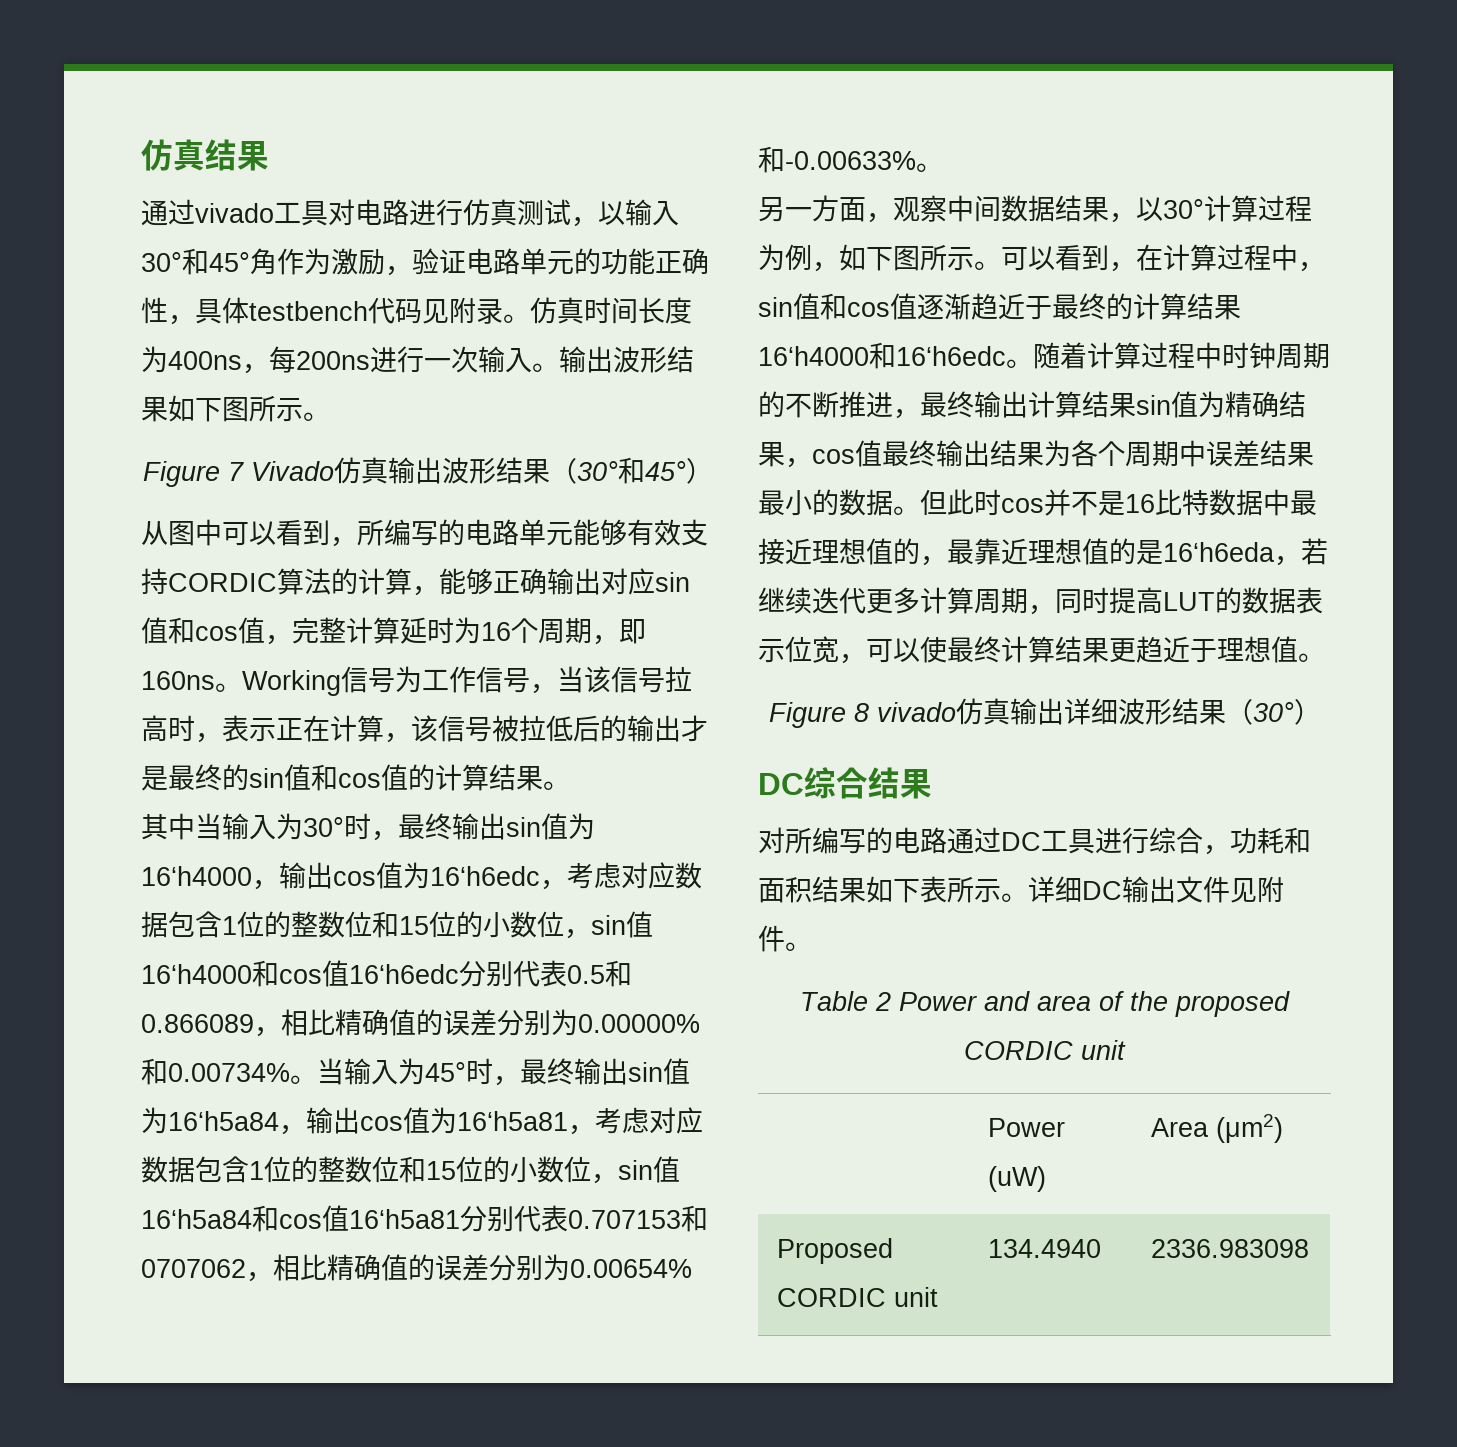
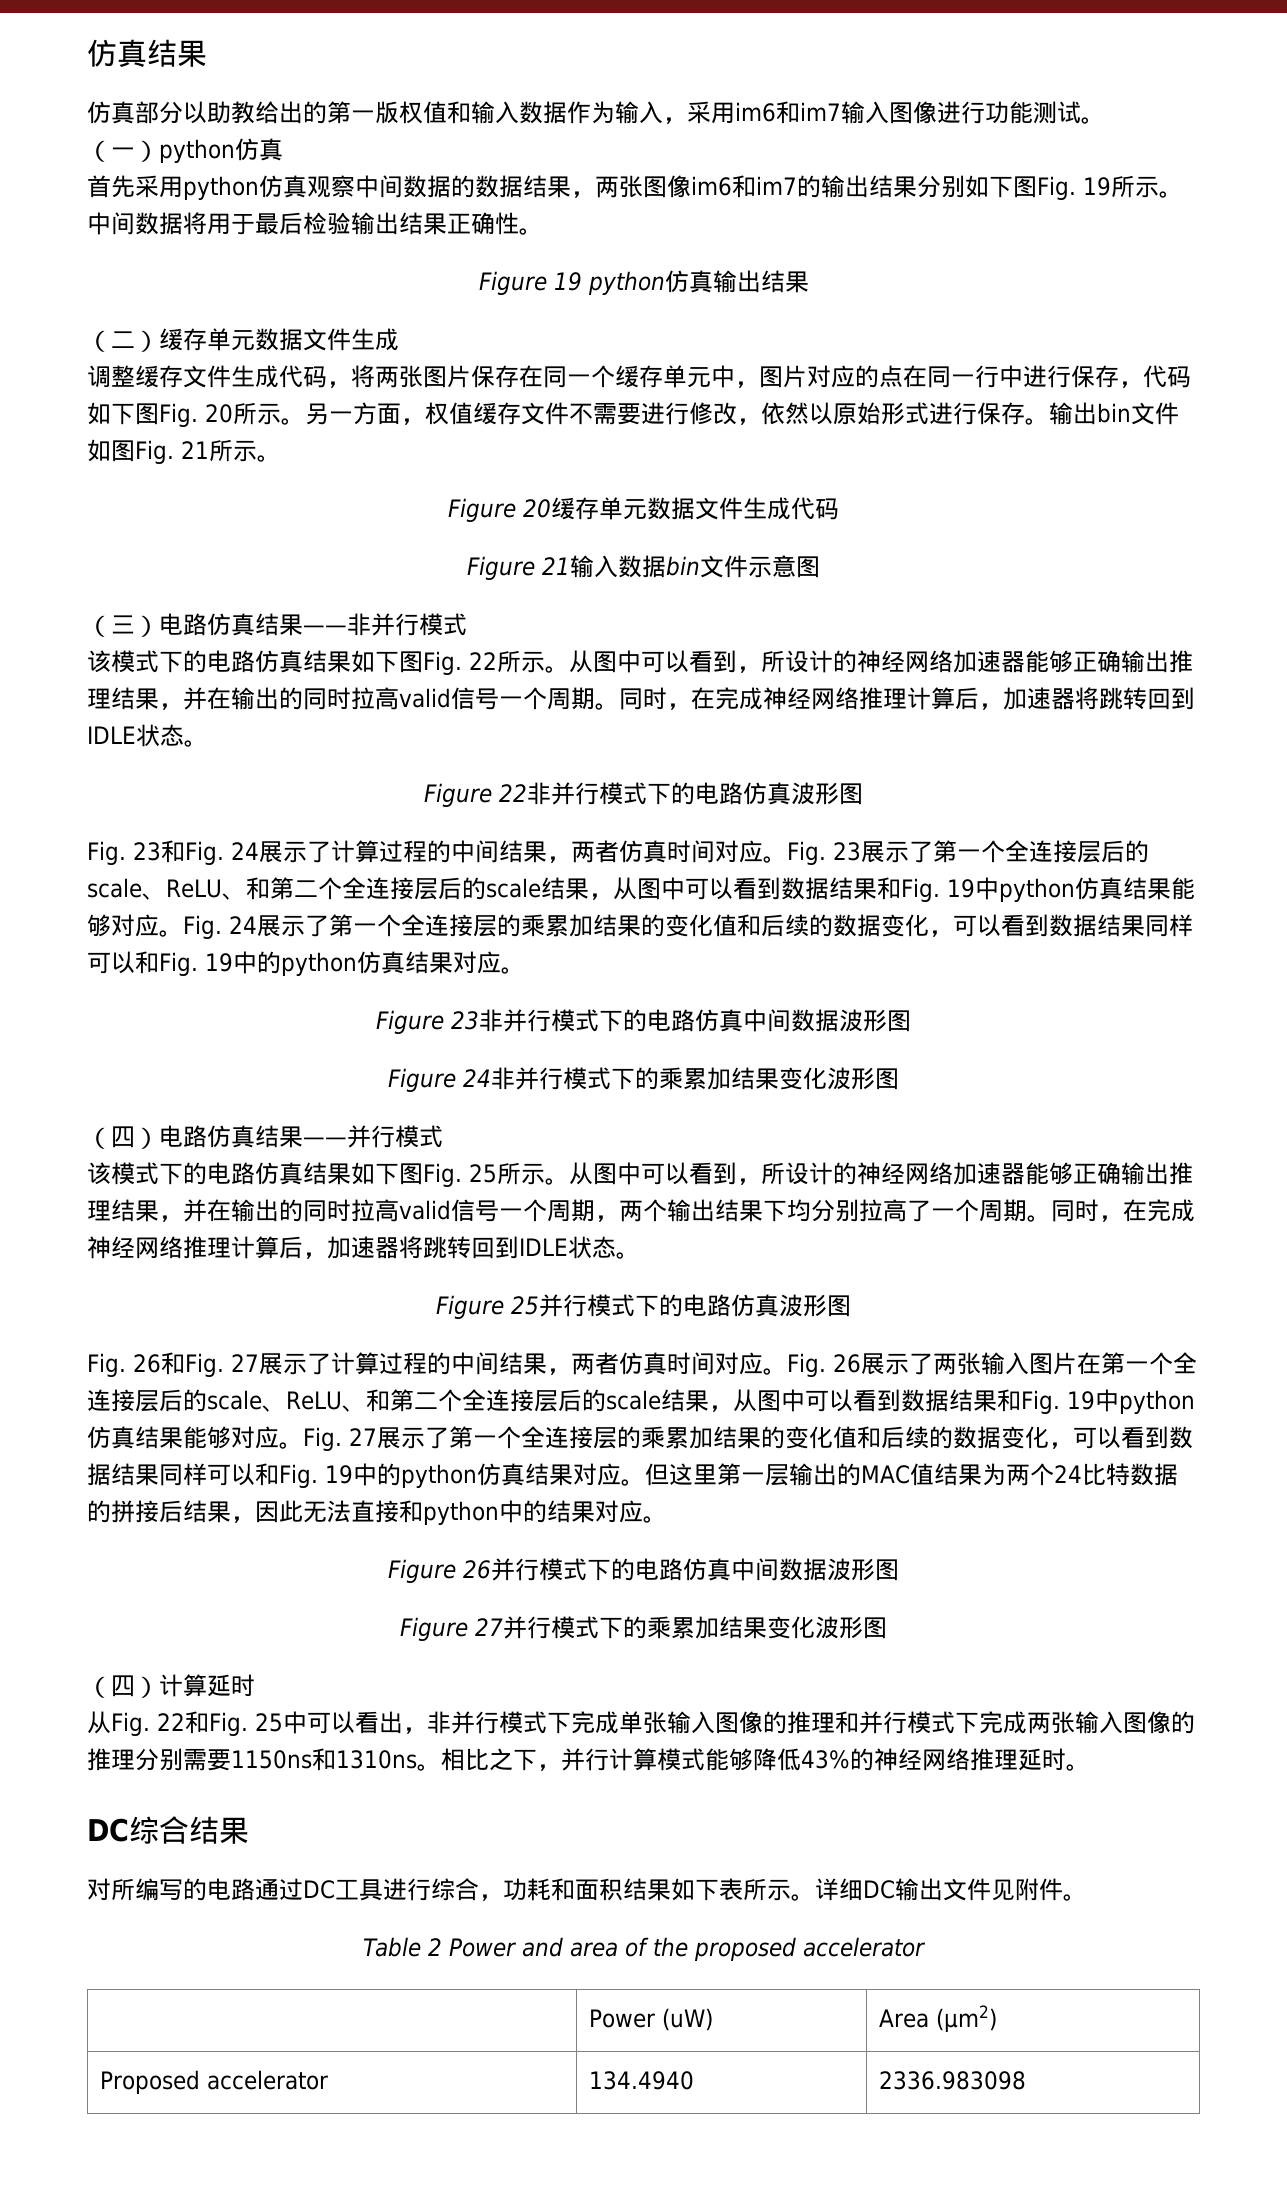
[141,199,679,227] [141,248,709,276] [141,297,692,325] [141,346,694,374] [141,395,330,422] [142,457,713,487] [141,519,708,547] [141,568,690,596] [141,617,646,645] [141,666,692,696] [141,715,708,743] [141,764,570,791] [141,813,595,841] [141,862,702,890] [141,911,653,939] [141,960,632,987] [141,1009,700,1037] [141,1058,690,1086] [141,1107,703,1135] [141,1156,680,1184] [141,1205,708,1232] [141,1254,692,1282] [758,146,943,173] [758,195,1312,223] [758,244,1325,272] [758,293,1241,320] [758,342,1330,369] [758,391,1306,419] [758,440,1314,468] [758,489,1317,516] [758,538,1328,566] [758,587,1323,615] [758,636,1325,664] [768,698,1321,728] 通过vivado工具对电路进行仿真测试，以输入30°和45°角作为激励，验证电路单元的功能正确性，具体testbench代码见附录。仿真时间长度为400ns，每200ns进行一次输入。输出波形结果如下图所示。 // Figure 7 Vivado仿真输出波形结果（30°和45°） // 从图中可以看到，所编写的电路单元能够有效支持CORDIC算法的计算，能够正确输出对应sin值和cos值，完整计算延时为16个周期，即160ns。Working信号为工作信号，当该信号拉高时，表示正在计算，该信号被拉低后的输出才是最终的sin值和cos值的计算结果。 // 其中当输入为30°时，最终输出sin值为16‘h4000，输出cos值为16‘h6edc，考虑对应数据包含1位的整数位和15位的小数位，sin值16‘h4000和cos值16‘h6edc分别代表0.5和0.866089，相比精确值的误差分别为0.00000%和0.00734%。当输入为45°时，最终输出sin值为16‘h5a84，输出cos值为16‘h5a81，考虑对应数据包含1位的整数位和15位的小数位，sin值16‘h5a84和cos值16‘h5a81分别代表0.707153和0707062，相比精确值的误差分别为0.00654%和-0.00633%。 // 另一方面，观察中间数据结果，以30°计算过程为例，如下图所示。可以看到，在计算过程中，sin值和cos值逐渐趋近于最终的计算结果16‘h4000和16‘h6edc。随着计算过程中时钟周期的不断推进，最终输出计算结果sin值为精确结果，cos值最终输出结果为各个周期中误差结果最小的数据。但此时cos并不是16比特数据中最接近理想值的，最靠近理想值的是16‘h6eda，若继续迭代更多计算周期，同时提高LUT的数据表示位宽，可以使最终计算结果更趋近于理想值。 // Figure 8 vivado仿真输出详细波形结果（30°） -> [87,101,1105,124] [87,138,283,163] [87,175,1183,200] [87,212,543,235] [478,270,809,295] [87,328,399,352] [87,365,1191,388] [87,402,1179,427] [87,439,281,464] [448,497,839,522] [467,555,820,580] [87,613,467,637] [87,650,1193,675] [87,687,1195,710] [87,724,208,747] [424,782,863,807] [87,840,1149,865] [87,877,1195,902] [87,914,1193,939] [87,951,525,976] [376,1009,911,1034] [388,1067,899,1092] [87,1125,443,1149] [87,1162,1193,1187] [87,1199,1195,1222] [87,1236,640,1259] [436,1294,851,1319] [87,1352,1197,1377] [87,1389,1195,1414] [87,1426,1193,1451] [87,1463,1178,1488] [87,1500,667,1525] [388,1558,899,1583] [400,1616,887,1641] [87,1674,255,1698] [87,1711,1195,1736] [87,1748,1090,1771] 仿真部分以助教给出的第一版权值和输入数据作为输入，采用im6和im7输入图像进行功能测试。 // （一）python仿真 // 首先采用python仿真观察中间数据的数据结果，两张图像im6和im7的输出结果分别如下图Fig. 19所示。中间数据将用于最后检验输出结果正确性。 // Figure 19 python仿真输出结果 // （二）缓存单元数据文件生成 // 调整缓存文件生成代码，将两张图片保存在同一个缓存单元中，图片对应的点在同一行中进行保存，代码如下图Fig. 20所示。另一方面，权值缓存文件不需要进行修改，依然以原始形式进行保存。输出bin文件如图Fig. 21所示。 // Figure 20缓存单元数据文件生成代码 // Figure 21输入数据bin文件示意图 // （三）电路仿真结果——非并行模式 // 该模式下的电路仿真结果如下图Fig. 22所示。从图中可以看到，所设计的神经网络加速器能够正确输出推理结果，并在输出的同时拉高valid信号一个周期。同时，在完成神经网络推理计算后，加速器将跳转回到IDLE状态。 // Figure 22非并行模式下的电路仿真波形图 // Fig. 23和Fig. 24展示了计算过程的中间结果，两者仿真时间对应。Fig. 23展示了第一个全连接层后的scale、ReLU、和第二个全连接层后的scale结果，从图中可以看到数据结果和Fig. 19中python仿真结果能够对应。Fig. 24展示了第一个全连接层的乘累加结果的变化值和后续的数据变化，可以看到数据结果同样可以和Fig. 19中的python仿真结果对应。 // Figure 23非并行模式下的电路仿真中间数据波形图 // Figure 24非并行模式下的乘累加结果变化波形图 // （四）电路仿真结果——并行模式 // 该模式下的电路仿真结果如下图Fig. 25所示。从图中可以看到，所设计的神经网络加速器能够正确输出推理结果，并在输出的同时拉高valid信号一个周期，两个输出结果下均分别拉高了一个周期。同时，在完成神经网络推理计算后，加速器将跳转回到IDLE状态。 // Figure 25并行模式下的电路仿真波形图 // Fig. 26和Fig. 27展示了计算过程的中间结果，两者仿真时间对应。Fig. 26展示了两张输入图片在第一个全连接层后的scale、ReLU、和第二个全连接层后的scale结果，从图中可以看到数据结果和Fig. 19中python仿真结果能够对应。Fig. 27展示了第一个全连接层的乘累加结果的变化值和后续的数据变化，可以看到数据结果同样可以和Fig. 19中的python仿真结果对应。但这里第一层输出的MAC值结果为两个24比特数据的拼接后结果，因此无法直接和python中的结果对应。 // Figure 26并行模式下的电路仿真中间数据波形图 // Figure 27并行模式下的乘累加结果变化波形图 // （四）计算延时 // 从Fig. 22和Fig. 25中可以看出，非并行模式下完成单张输入图像的推理和并行模式下完成两张输入图像的推理分别需要1150ns和1310ns。相比之下，并行计算模式能够降低43%的神经网络推理延时。
[964,1040,1126,1060] CORDIC unit -> [803,1937,926,1957] accelerator
[777,1287,939,1307] CORDIC unit -> [206,2070,328,2090] accelerator

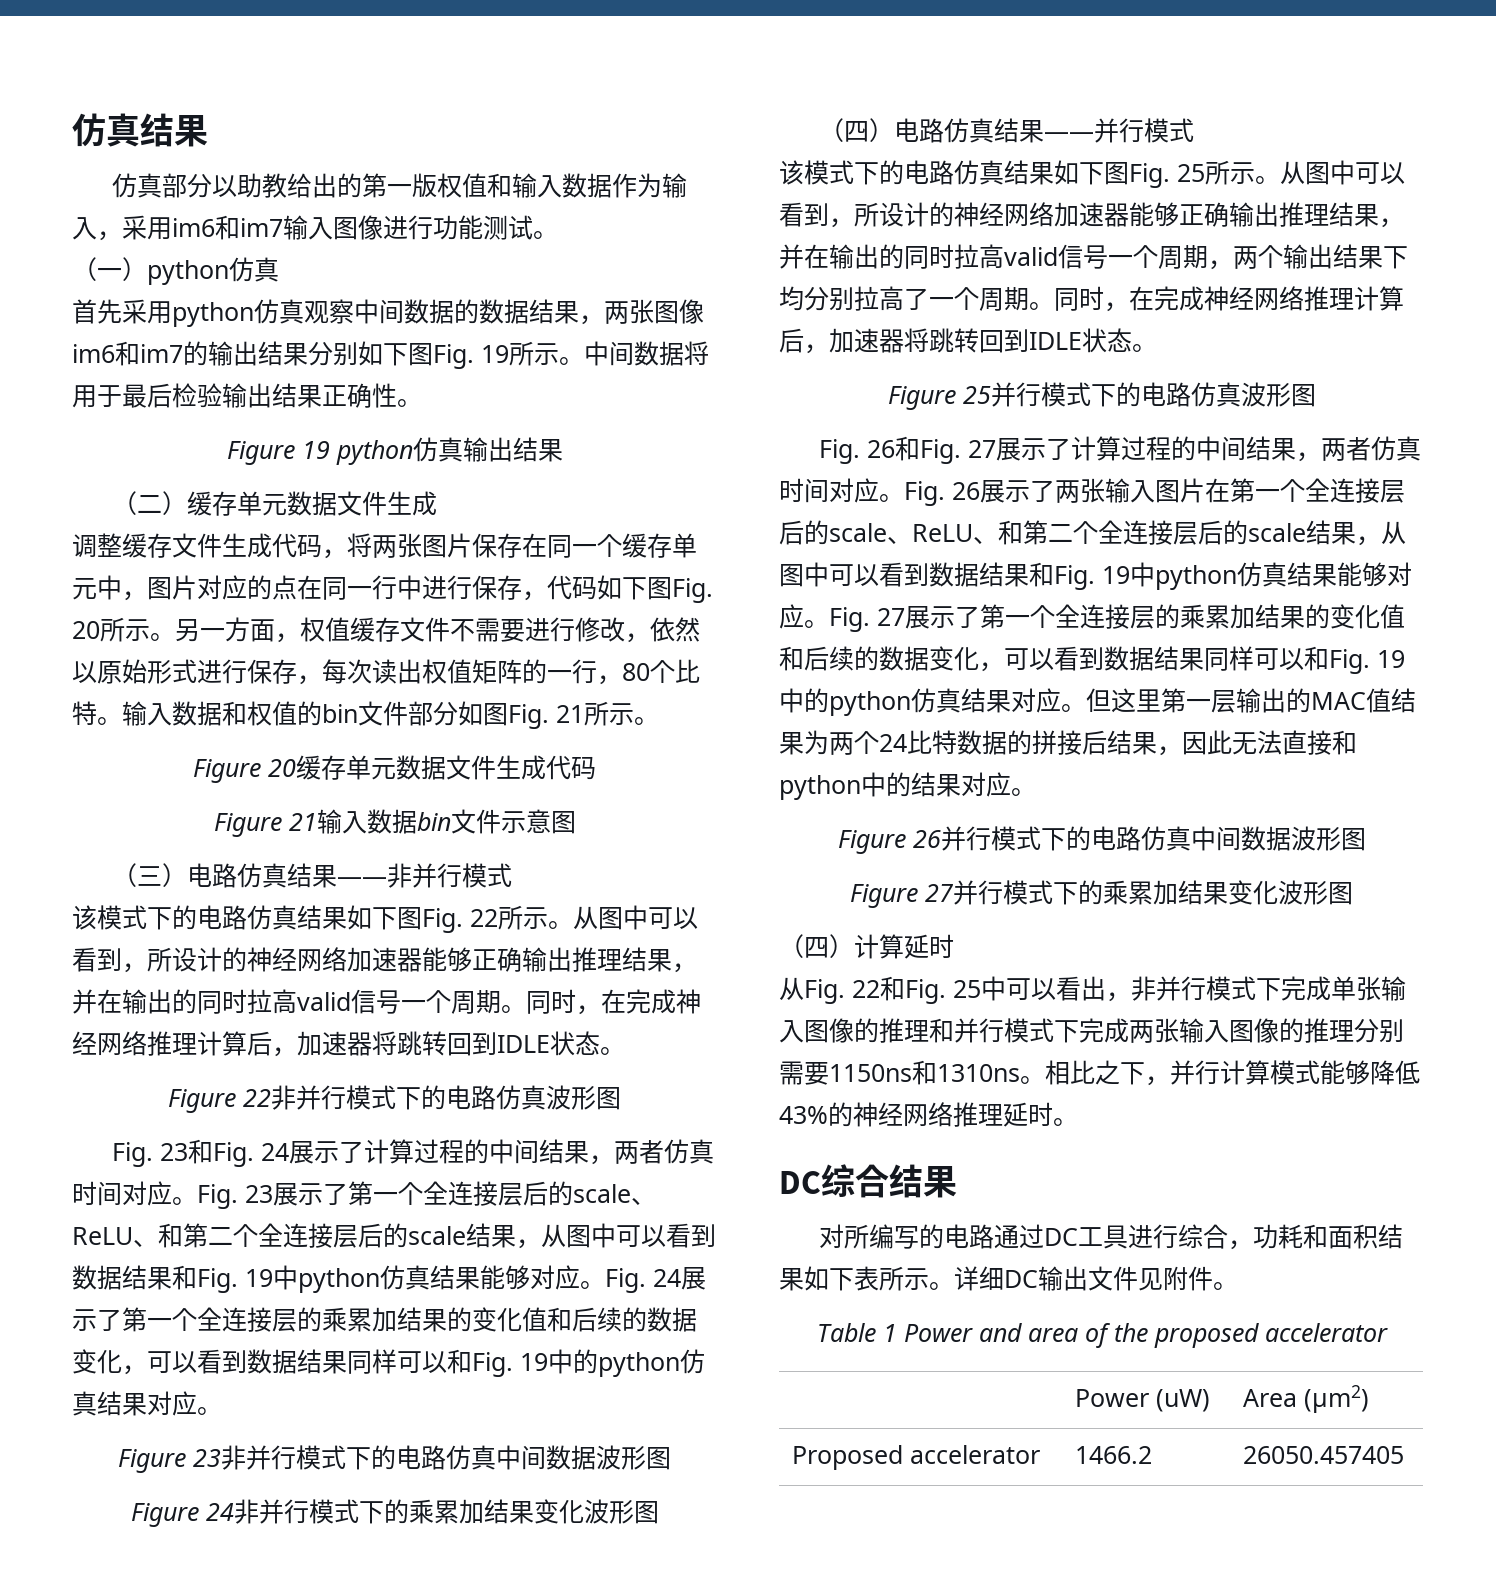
[1024,402,1179,425] 。输出bin文件 -> [297,659,700,685] [72,701,458,726] ，每次读出权值矩阵的一行，80个比特。输入数据和权值的bin文件部分
[428,1938,443,1956] 2 -> [882,1324,897,1342] 1
[588,2071,694,2090] [878,2071,1026,2090] 134.4940 | 2336.983098 -> [1074,1446,1152,1464] [1242,1446,1404,1464] 1466.2 | 26050.457405

